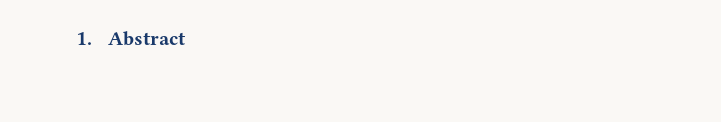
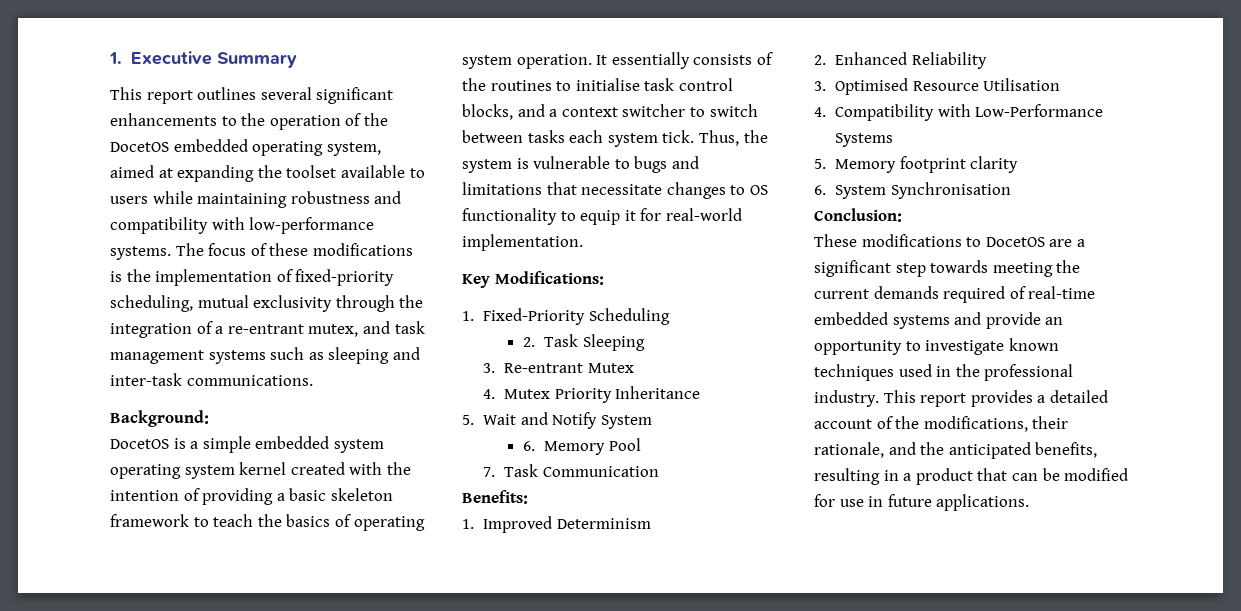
[76,31,186,46] 1. Abstract -> [109,51,298,68] [110,87,394,104] [110,113,388,130] [110,139,381,156] [110,165,425,182] [110,191,402,208] [110,217,375,234] [110,243,413,260] [110,269,395,286] [110,295,424,312] [110,321,425,338] [110,347,420,364] [110,373,313,386] [110,410,209,427] [110,436,384,453] [110,462,411,479] [110,488,393,505] [110,514,425,531] [462,52,773,69] [462,78,733,91] [462,104,758,120] [462,130,768,147] [462,156,699,173] [462,182,768,199] [462,208,742,225] [462,234,583,251] [462,271,604,288] [462,308,670,325] [522,334,645,351] [483,363,634,373] [483,386,701,403] [462,412,652,429] [522,438,641,455] [483,464,659,477] [462,490,528,504] [462,516,651,533] [814,52,987,69] [814,78,1061,95] [814,104,1104,121] [835,133,894,147] [814,156,1019,173] [814,182,1011,199] [814,208,902,222] [814,234,1085,247] [814,260,1081,277] [814,286,1096,303] [814,312,1064,329] [814,338,1059,355] [814,364,1074,381] [814,390,1108,407] [814,416,1069,432] [814,442,1098,459] [814,468,1129,485] [814,494,1030,511] 1. Executive Summary // This report outlines several significant enhancements to the operation of the DocetOS embedded operating system, aimed at expanding the toolset available to users while maintaining robustness and compatibility with low-performance systems. The focus of these modifications is the implementation of fixed-priority scheduling, mutual exclusivity through the integration of a re-entrant mutex, and task management systems such as sleeping and inter-task communications. // Background: // DocetOS is a simple embedded system operating system kernel created with the intention of providing a basic skeleton framework to teach the basics of operating system operation. It essentially consists of the routines to initialise task control blocks, and a context switcher to switch between tasks each system tick. Thus, the system is vulnerable to bugs and limitations that necessitate changes to OS functionality to equip it for real-world implementation. // Key Modifications: // 1. Fixed-Priority Scheduling // 2. Task Sleeping // 3. Re-entrant Mutex // 4. Mutex Priority Inheritance // 5. Wait and Notify System // 6. Memory Pool // 7. Task Communication // Benefits: // 1. Improved Determinism // 2. Enhanced Reliability // 3. Optimised Resource Utilisation // 4. Compatibility with Low-Performance Systems // 5. Memory footprint clarity // 6. System Synchronisation // Conclusion: // These modifications to DocetOS are a significant step towards meeting the current demands required of real-time embedded systems and provide an opportunity to investigate known techniques used in the professional industry. This report provides a detailed account of the modifications, their rationale, and the anticipated benefits, resulting in a product that can be modified for use in future applications.

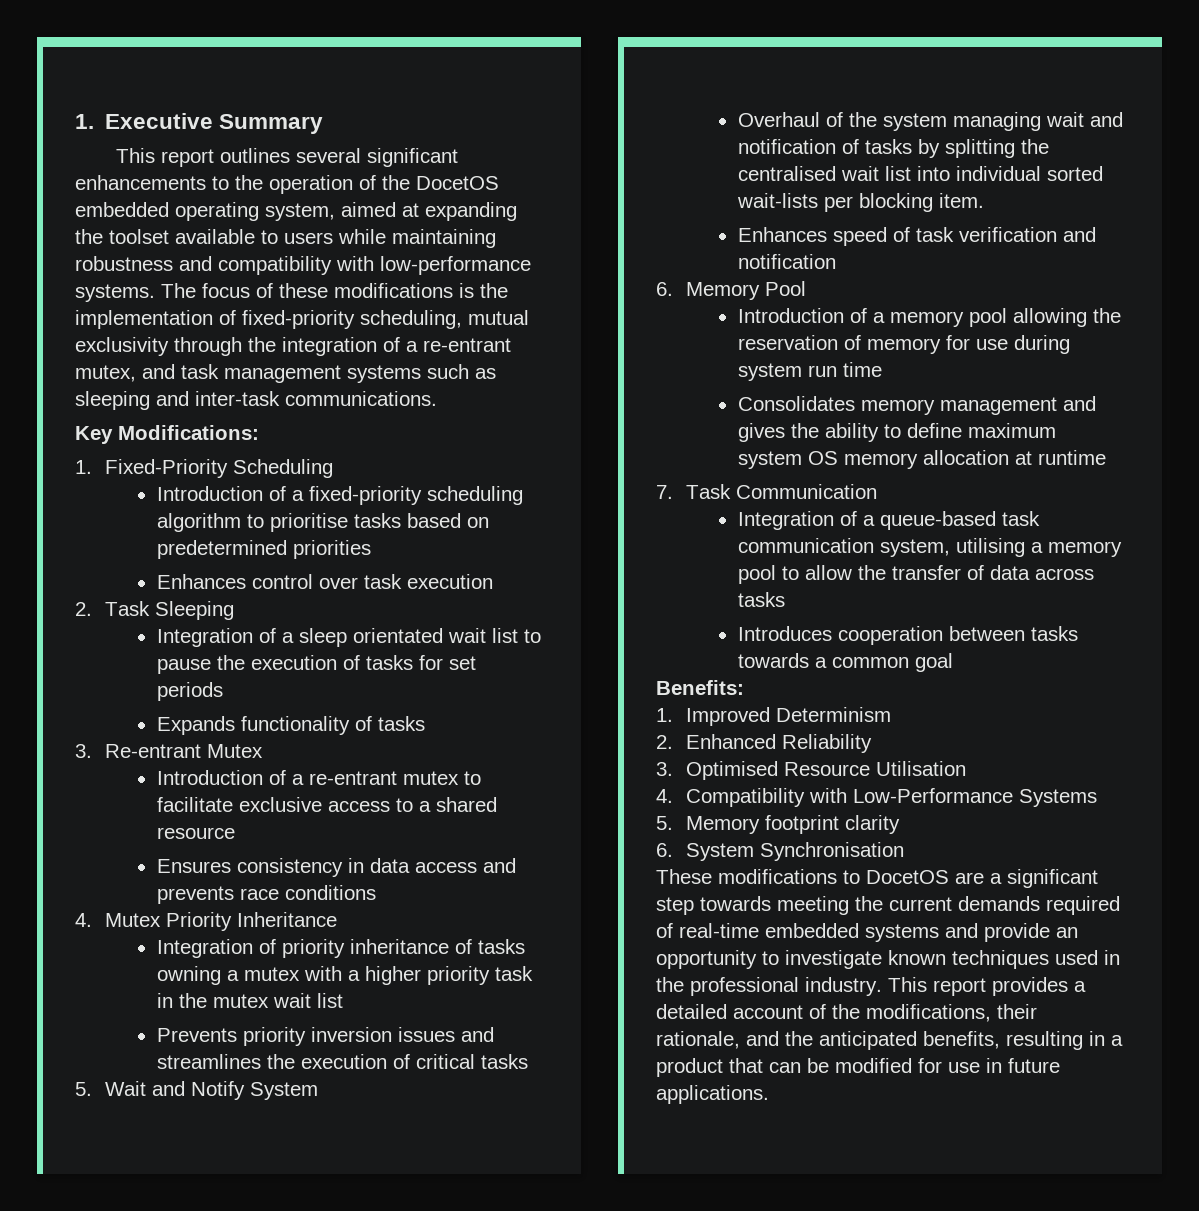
[110,410,209,427] [110,436,384,453] [110,462,411,479] [110,488,393,505] [110,514,425,531] [462,52,773,69] [462,78,733,91] [462,104,758,120] [462,130,768,147] [462,156,699,173] [462,182,768,199] [462,208,742,225] [462,234,583,251] // Background: // DocetOS is a simple embedded system operating system kernel created with the intention of providing a basic skeleton framework to teach the basics of operating system operation. It essentially consists of the routines to initialise task control blocks, and a context switcher to switch between tasks each system tick. Thus, the system is vulnerable to bugs and limitations that necessitate changes to OS functionality to equip it for real-world implementation. -> (437, 398) none
[522,334,645,351] [483,363,634,373] [483,386,701,403] 2. Task Sleeping // 3. Re-entrant Mutex // 4. Mutex Priority Inheritance -> [156,486,523,505] [156,513,489,532] [156,540,371,559] [156,574,493,589] [75,601,234,620] [156,628,541,647] [156,655,476,674] [156,682,223,701] [156,716,425,735] [75,744,263,758] [156,770,481,785] [156,797,497,812] [156,827,235,839] [156,858,516,877] [156,885,376,904] [75,912,337,931] [156,939,525,958] [156,966,533,985] [156,993,343,1008] [156,1027,494,1046] [156,1054,528,1069] Introduction of a fixed-priority scheduling algorithm to prioritise tasks based on predetermined priorities // Enhances control over task execution // 2. Task Sleeping // Integration of a sleep orientated wait list to pause the execution of tasks for set periods // Expands functionality of tasks // 3. Re-entrant Mutex // Introduction of a re-entrant mutex to facilitate exclusive access to a shared resource // Ensures consistency in data access and prevents race conditions // 4. Mutex Priority Inheritance // Integration of priority inheritance of tasks owning a mutex with a higher priority task in the mutex wait list // Prevents priority inversion issues and streamlines the execution of critical tasks
[522,438,641,455] [483,464,659,477] 6. Memory Pool // 7. Task Communication -> [737,112,1123,131] [737,139,1049,158] [737,166,1103,181] [736,193,984,212] [737,227,1096,246] [737,254,836,269] [656,281,806,300] [737,308,1121,327] [737,335,1070,354] [737,362,882,381] [737,396,1096,415] [737,423,1056,442] [737,450,1106,469] [656,484,877,499] [737,511,1040,530] [737,538,1122,557] [737,565,1094,584] [737,592,785,607] [737,626,1078,645] [737,653,953,672] Overhaul of the system managing wait and notification of tasks by splitting the centralised wait list into individual sorted wait-lists per blocking item. // Enhances speed of task verification and notification // 6. Memory Pool // Introduction of a memory pool allowing the reservation of memory for use during system run time // Consolidates memory management and gives the ability to define maximum system OS memory allocation at runtime // 7. Task Communication // Integration of a queue-based task communication system, utilising a memory pool to allow the transfer of data across tasks // Introduces cooperation between tasks towards a common goal
[814,208,902,222] // Conclusion: -> (904, 851) none

